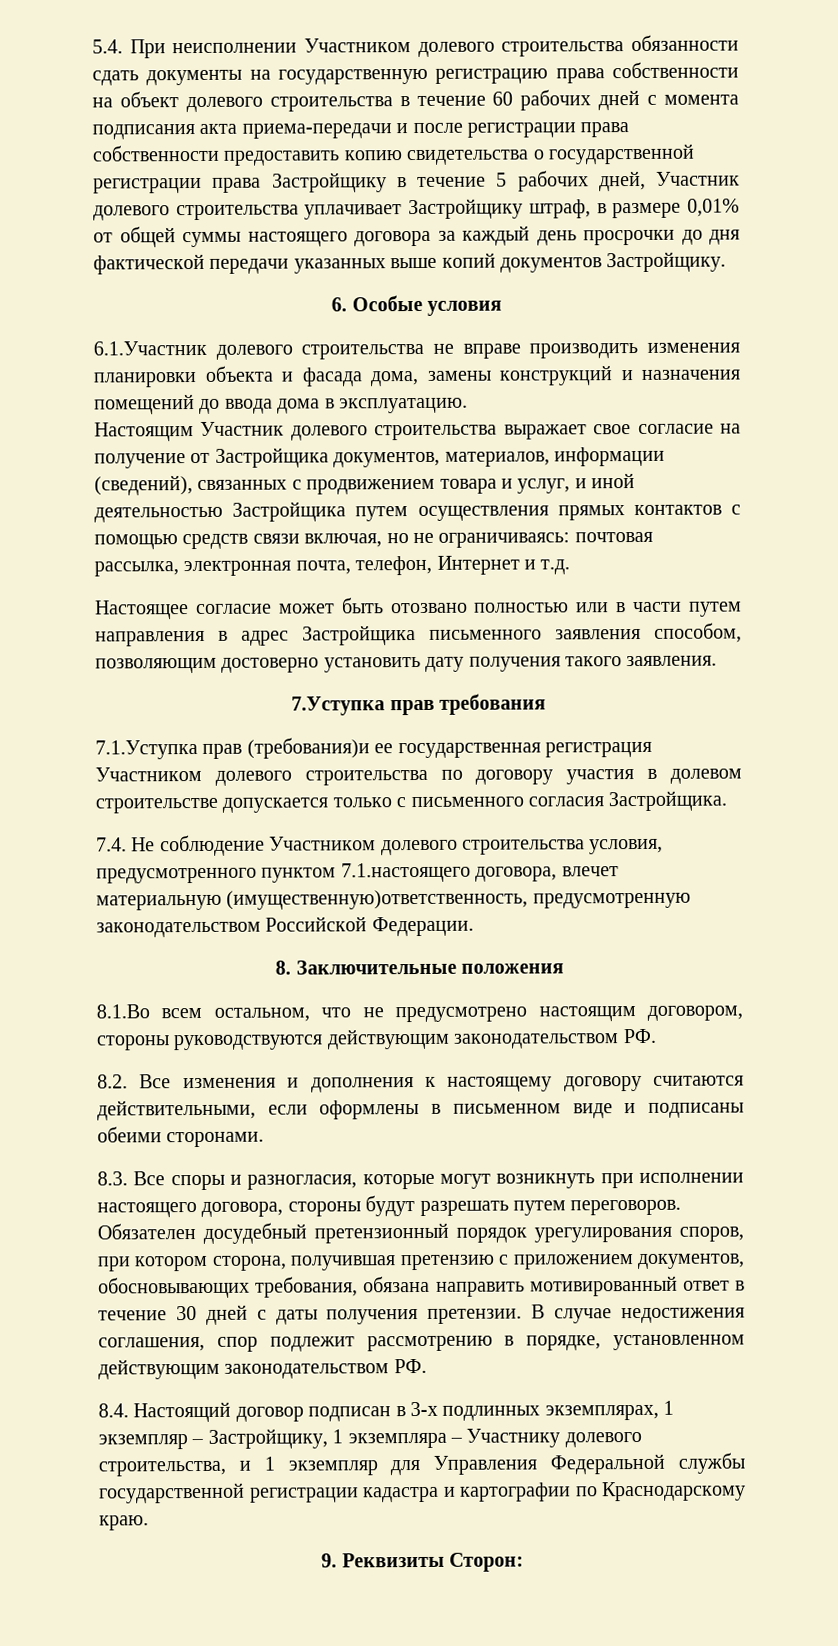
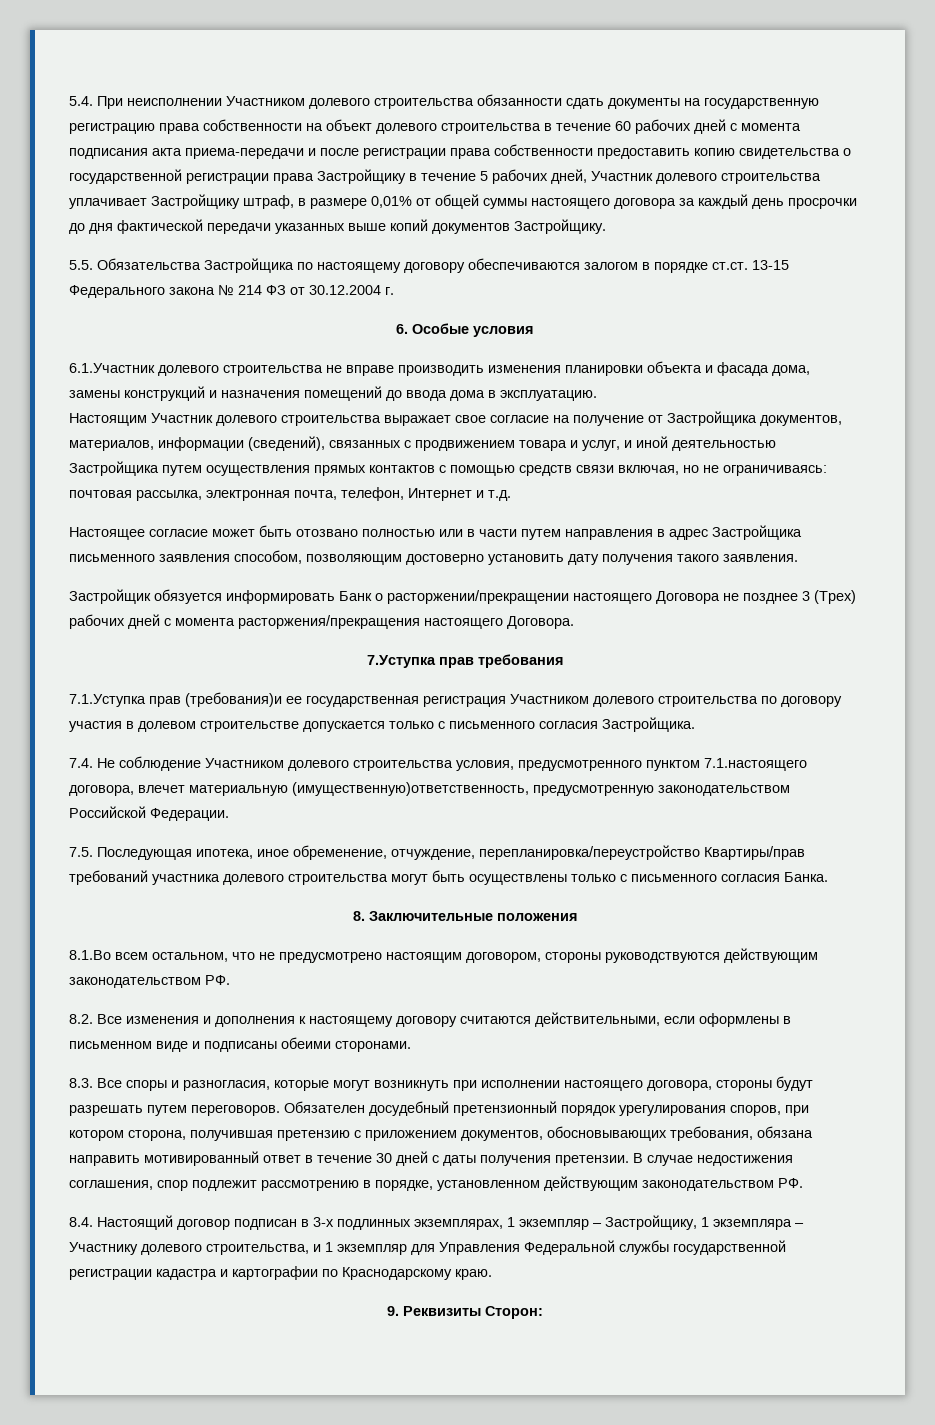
(727, 262) none -> [69,258,789,273] [69,285,394,298] // 5.5. Обязательства Застройщика по настоящему договору обеспечиваются залогом в порядке ст.ст. 13-15 Федерального закона № 214 ФЗ от 30.12.2004 г.
(718, 661) none -> [69,589,856,604] [69,614,574,629] // Застройщик обязуется информировать Банк о расторжении/прекращении настоящего Договора не позднее 3 (Трех) рабочих дней с момента расторжения/прекращения настоящего Договора.
(474, 926) none -> [69,845,805,860] [69,870,828,885] // 7.5. Последующая ипотека, иное обременение, отчуждение, перепланировка/переустройство Квартиры/прав требований участника долевого строительства могут быть осуществлены только с письменного согласия Банка.

